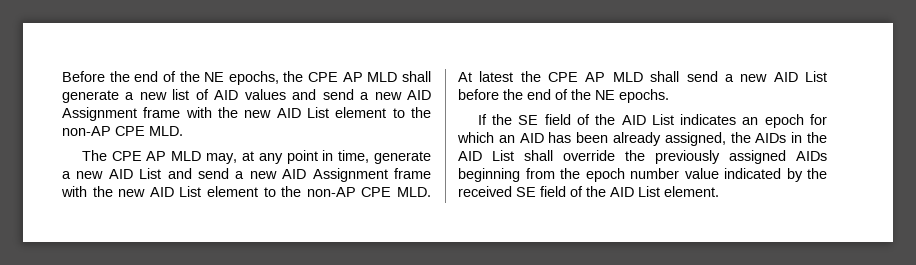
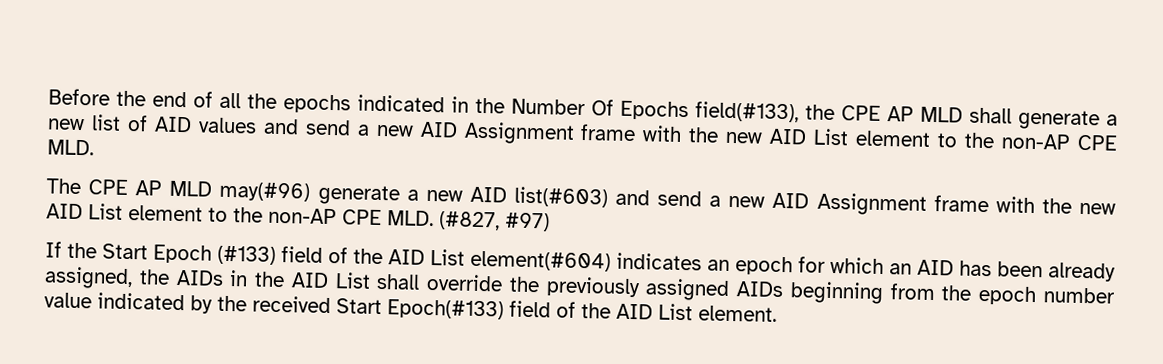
[179,71,279,85] the NE epochs, -> [219,92,799,123] all the epochs indicated in the Number Of Epochs field(#133),
[206,150,370,164] may, at any point in time, -> [219,181,311,202] may(#96)
[139,168,162,179] List -> [513,186,608,208] list(#603)
[458,71,827,82] [458,89,669,103] At latest the CPE AP MLD shall send a new AID List before the end of the NE epochs. -> [439,211,550,232] (#827, #97)
[518,114,674,125] SE field of the AID List -> [102,243,611,272] Start Epoch (#133) field of the AID List element(#604)
[516,187,536,197] SE -> [336,298,504,320] Start Epoch(#133)

